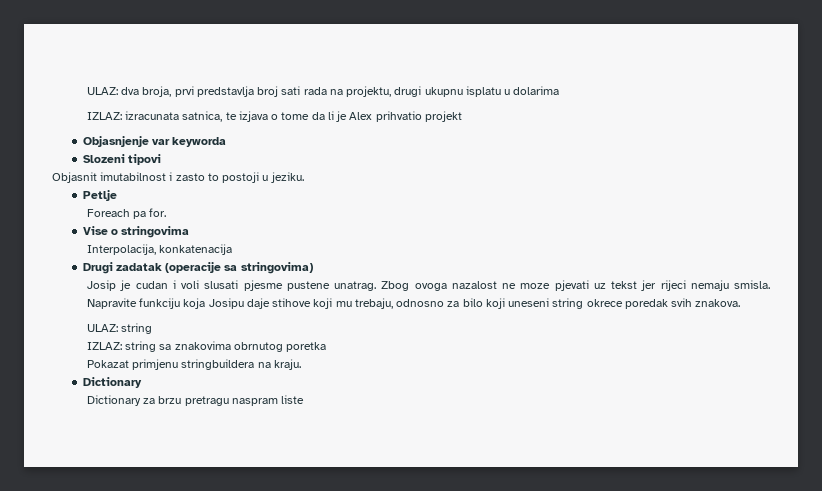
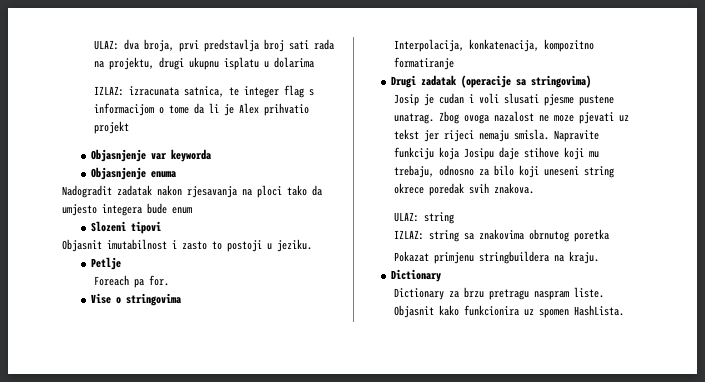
[238,111,268,122] izjava -> [244,85,315,98] [94,103,155,116] integer flag s informacijom
(227, 142) none -> [90,167,177,180] [62,185,322,198] [62,203,192,216] // Objasnjenje enuma // Nadogradit zadatak nakon rjesavanja na ploci tako da umjesto integera bude enum
[159,244,233,255] konkatenacija -> [469,39,595,52] [394,57,455,70] konkatenacija, kompozitno formatiranje
[281,395,305,404] liste -> [574,287,605,298] [394,305,625,318] liste. Objasnit kako funkcionira uz spomen HashLista.

